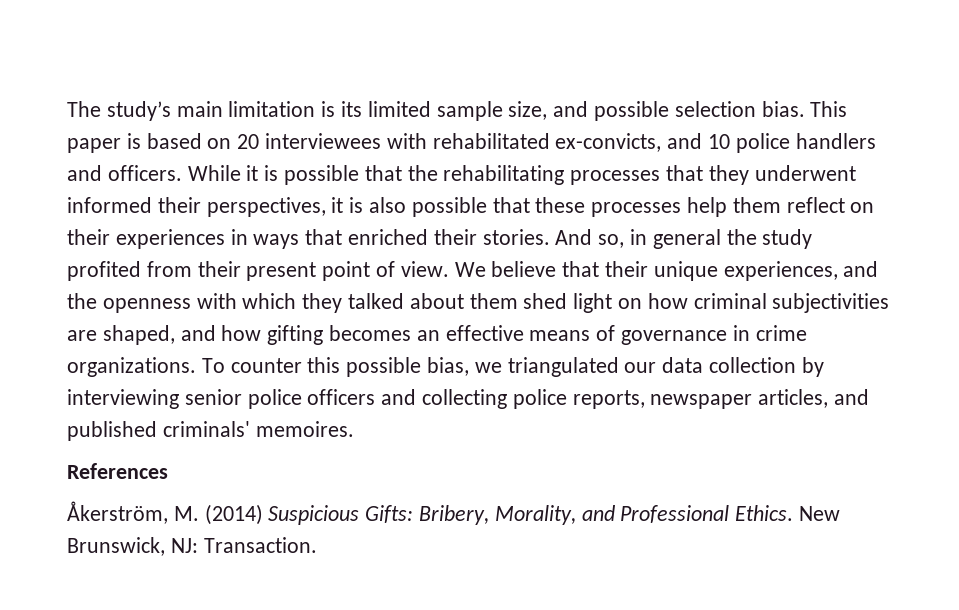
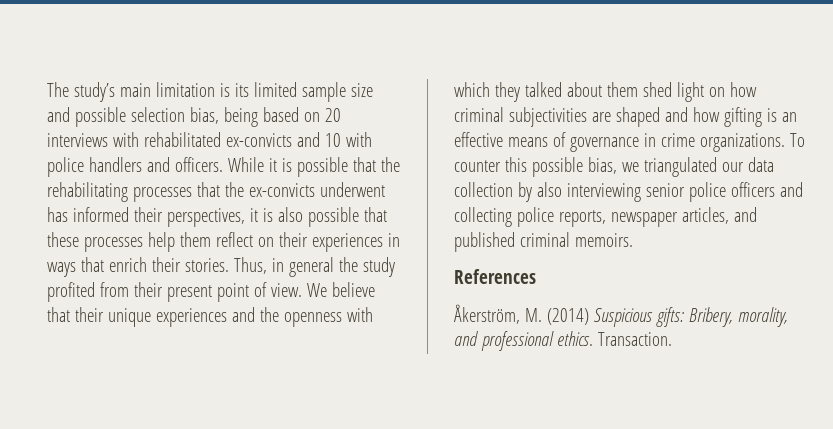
[508,101,548,120] size, -> [350,83,373,97] size
[761,101,848,117] [67,133,141,153] bias. This paper is -> [189,107,258,127] bias, being
[265,133,382,149] interviewees -> [47,133,108,147] interviews
[555,133,662,152] ex-convicts, -> [225,133,292,147] ex-convicts
(731, 141) none -> [345,132,372,147] with
[708,165,856,185] they underwent -> [224,182,385,197] [47,207,68,222] the ex-convicts underwent has
[348,229,429,245] enriched -> [108,257,147,272] enrich
[555,229,625,248] And so, -> [233,257,267,274] Thus,
[723,261,838,281] experiences, -> [155,308,227,327] experiences
[102,325,175,345] shaped, -> [615,107,660,127] shaped
[329,325,412,341] becomes -> [766,108,777,122] is
(824, 367) none -> [536,182,562,197] also
[162,421,354,437] criminals' memoires. -> [519,232,633,247] criminal memoirs.
[365,505,841,525] [67,537,198,556] Gifts: Bribery, Morality, and Professional Ethics. New Brunswick, NJ: -> [655,307,788,327] [454,331,593,351] gifts: Bribery, morality, and professional ethics.

